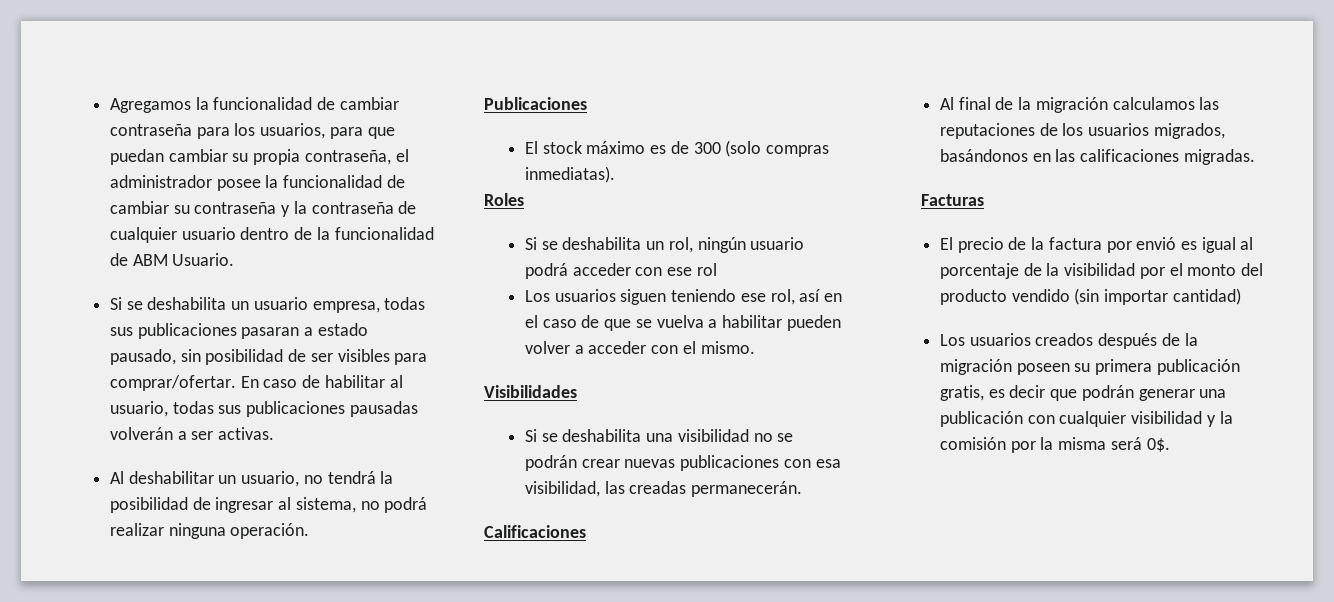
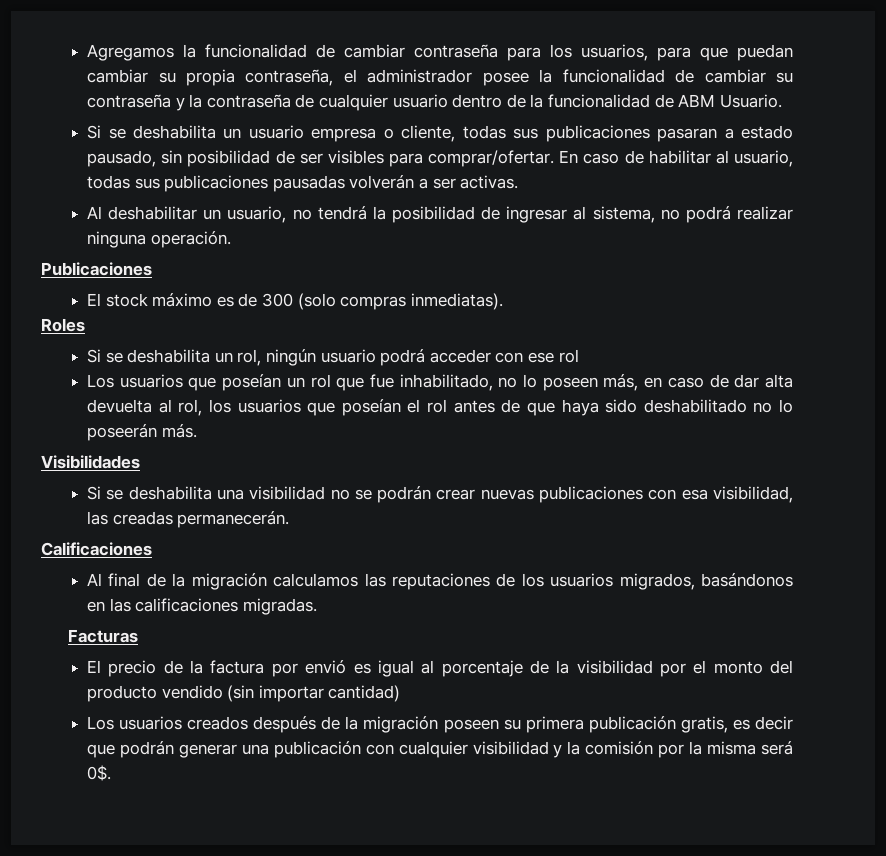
[312,301,380,313] empresa, -> [311,125,456,142] empresa o cliente,
[620,289,843,305] [524,315,841,331] [524,341,755,354] siguen teniendo ese rol, así en el caso de que se vuelva a habilitar pueden volver a acceder con el mismo. -> [188,374,794,391] [87,399,793,416] [87,424,197,441] que poseían un rol que fue inhabilitado, no lo poseen más, en caso de dar alta devuelta al rol, los usuarios que poseían el rol antes de que haya sido deshabilitado no lo poseerán más.

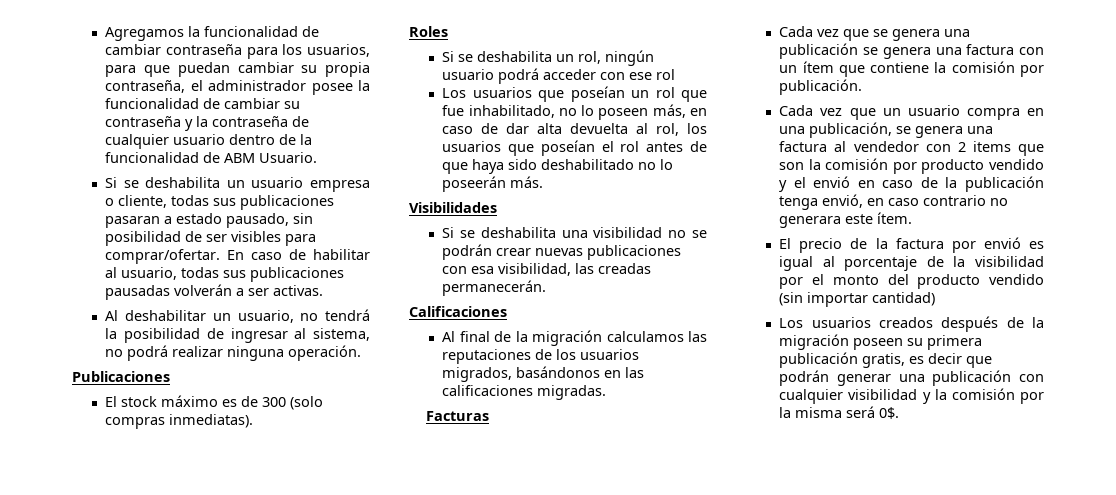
(139, 636) none -> [779,26,971,41] [779,43,1044,59] [779,61,1044,77] [779,79,863,95] [779,105,1044,120] [779,122,994,138] [779,141,1044,156] [779,158,1044,174] [779,176,1044,192] [779,194,1009,210] [779,212,913,228] // Cada vez que se genera una publicación se genera una factura con un ítem que contiene la comisión por publicación. // Cada vez que un usuario compra en una publicación, se genera una factura al vendedor con 2 items que son la comisión por producto vendido y el envió en caso de la publicación tenga envió, en caso contrario no generara este ítem.

